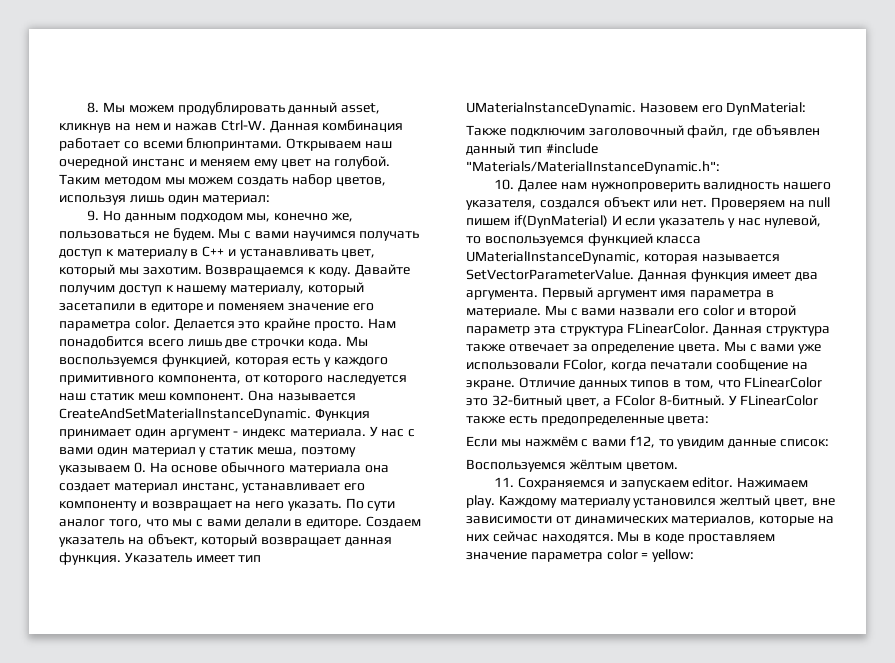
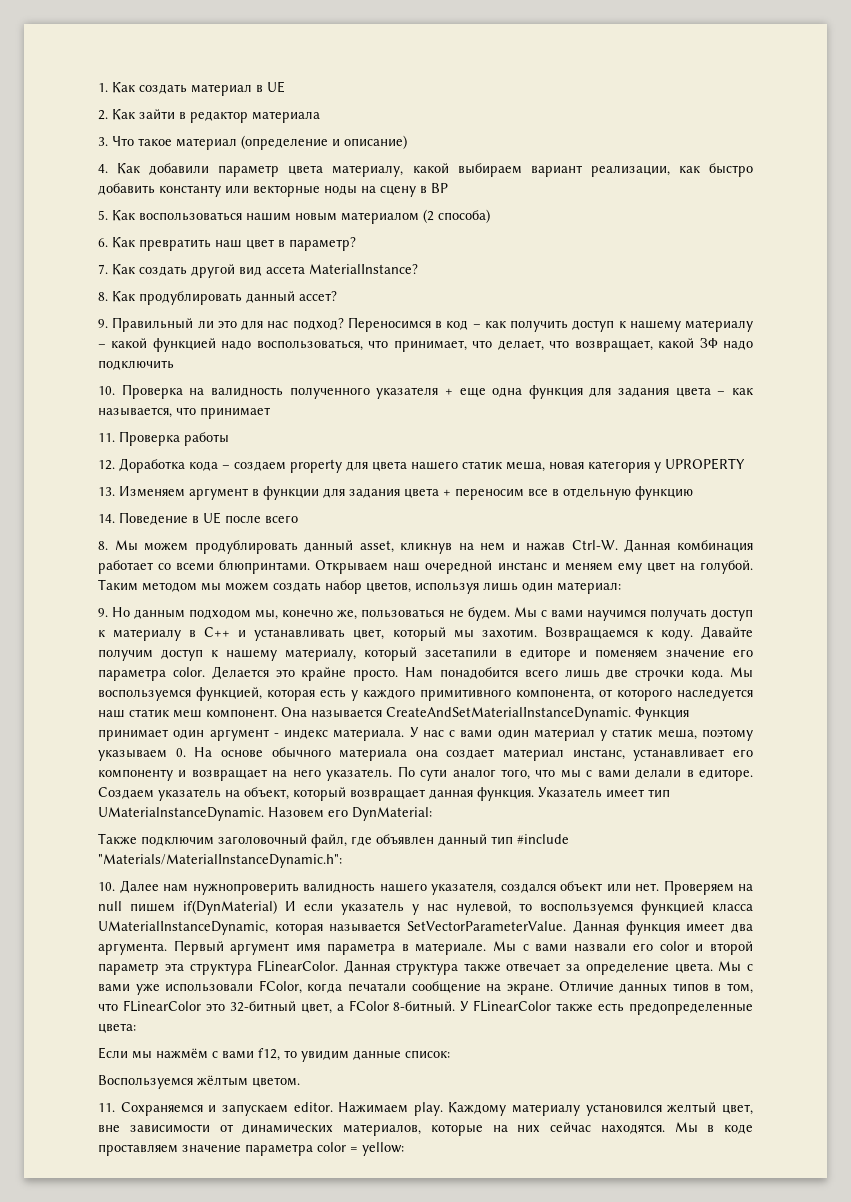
(87, 107) none -> [98,81,285,96] [98,109,320,123] [98,135,407,150] [98,163,753,177] [98,183,448,197] [98,209,490,224] [98,237,356,251] [98,264,418,278] [98,291,337,305] [98,317,753,332] [98,338,753,352] [98,360,174,370] [98,384,753,399] [98,407,270,419] [98,431,229,446] [98,458,745,473] [98,486,693,500] [98,512,298,525] 1. Как создать материал в UE // 2. Как зайти в редактор материала // 3. Что такое материал (определение и описание) // 4. Как добавили параметр цвета материалу, какой выбираем вариант реализации, как быстро добавить константу или векторные ноды на сцену в BP // 5. Как воспользоваться нашим новым материалом (2 способа) // 6. Как превратить наш цвет в параметр? // 7. Как создать другой вид ассета MaterialInstance? // 8. Как продублировать данный ассет? // 9. Правильный ли это для нас подход? Переносимся в код – как получить доступ к нашему материалу – какой функцией надо воспользоваться, что принимает, что делает, что возвращает, какой ЗФ надо подключить // 10. Проверка на валидность полученного указателя + еще одна функция для задания цвета – как называется, что принимает // 11. Проверка работы // 12. Доработка кода – создаем property для цвета нашего статик меша, новая категория у UPROPERTY // 13. Изменяем аргумент в функции для задания цвета + переносим все в отдельную функцию // 14. Поведение в UE после всего //
[287,501,342,511] указать. -> [326,769,393,781] указатель.

